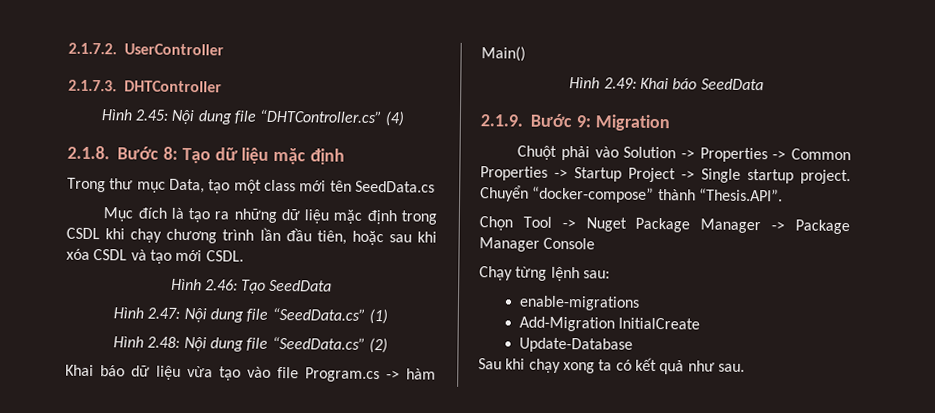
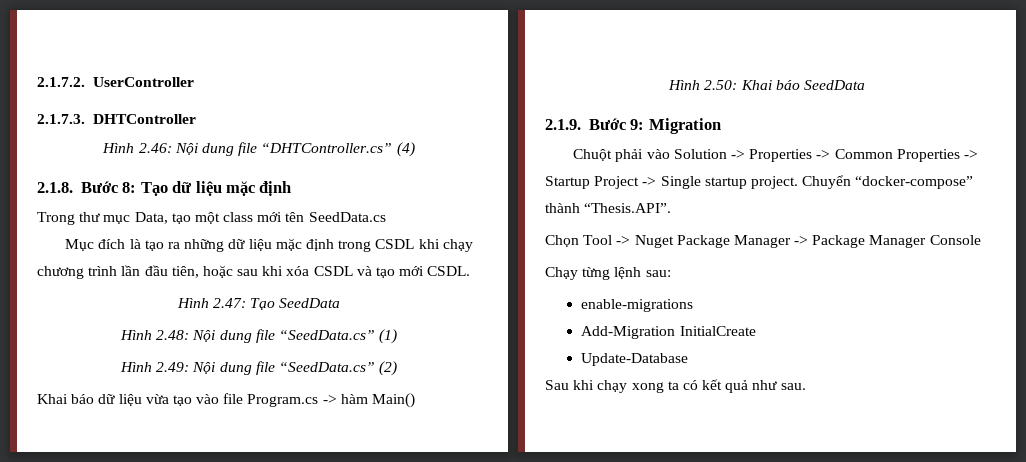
[134,109,169,121] 2.45: -> [138,143,172,153] 2.46:
[204,279,238,291] 2.46: -> [212,298,246,308] 2.47:
[147,307,181,319] 2.47: -> [156,330,190,340] 2.48:
[147,336,181,348] 2.48: -> [156,362,190,372] 2.49:
[603,77,637,89] 2.49: -> [704,80,738,90] 2.50:

